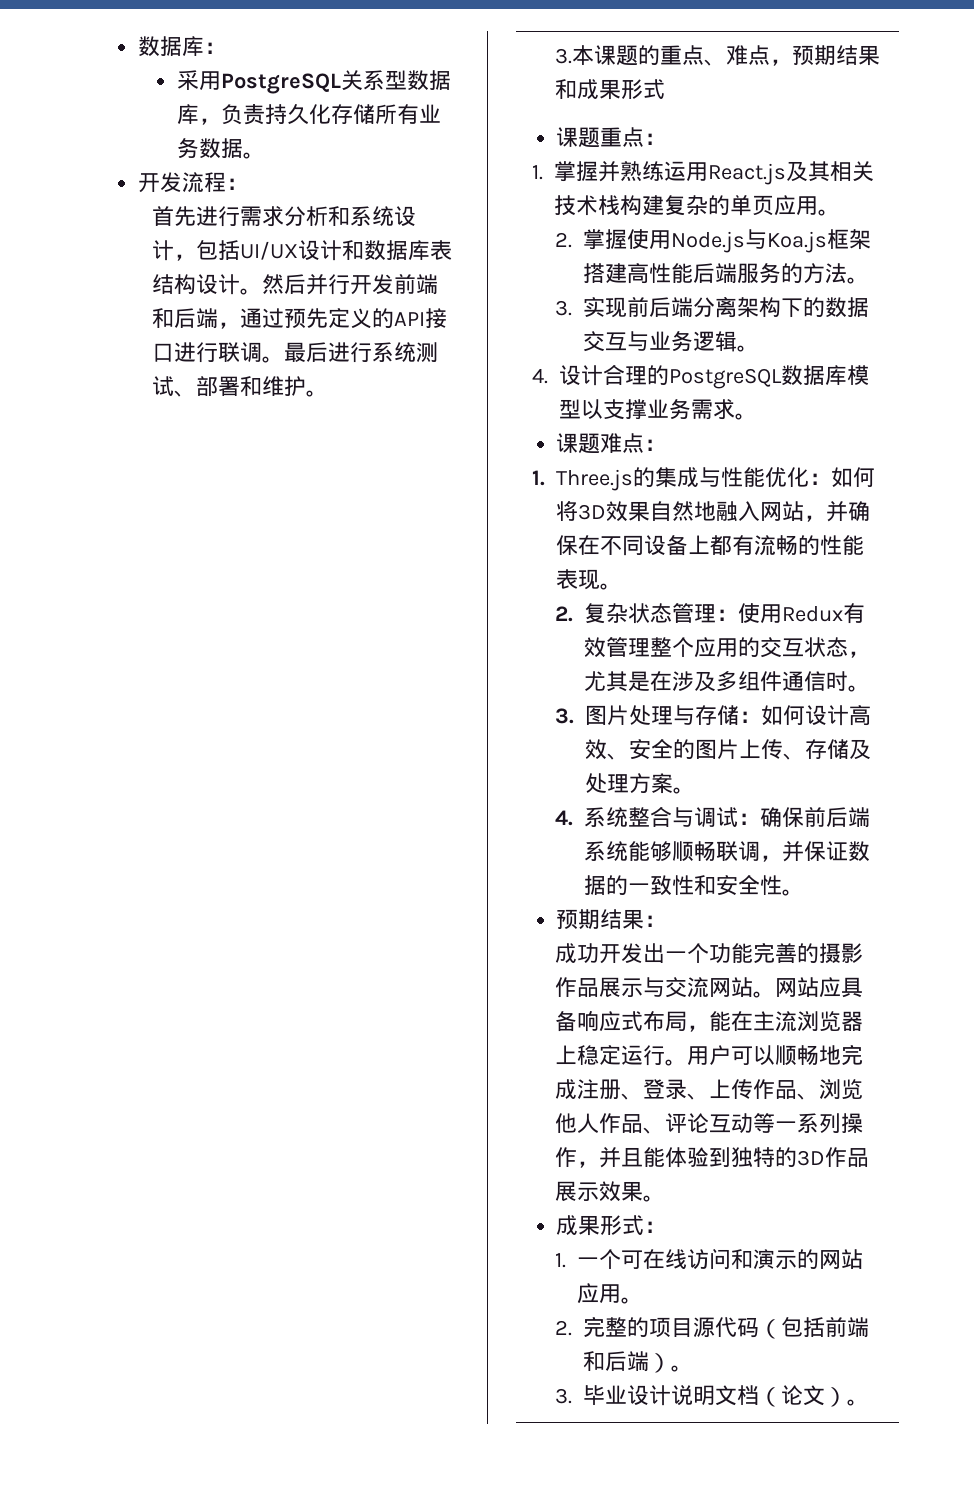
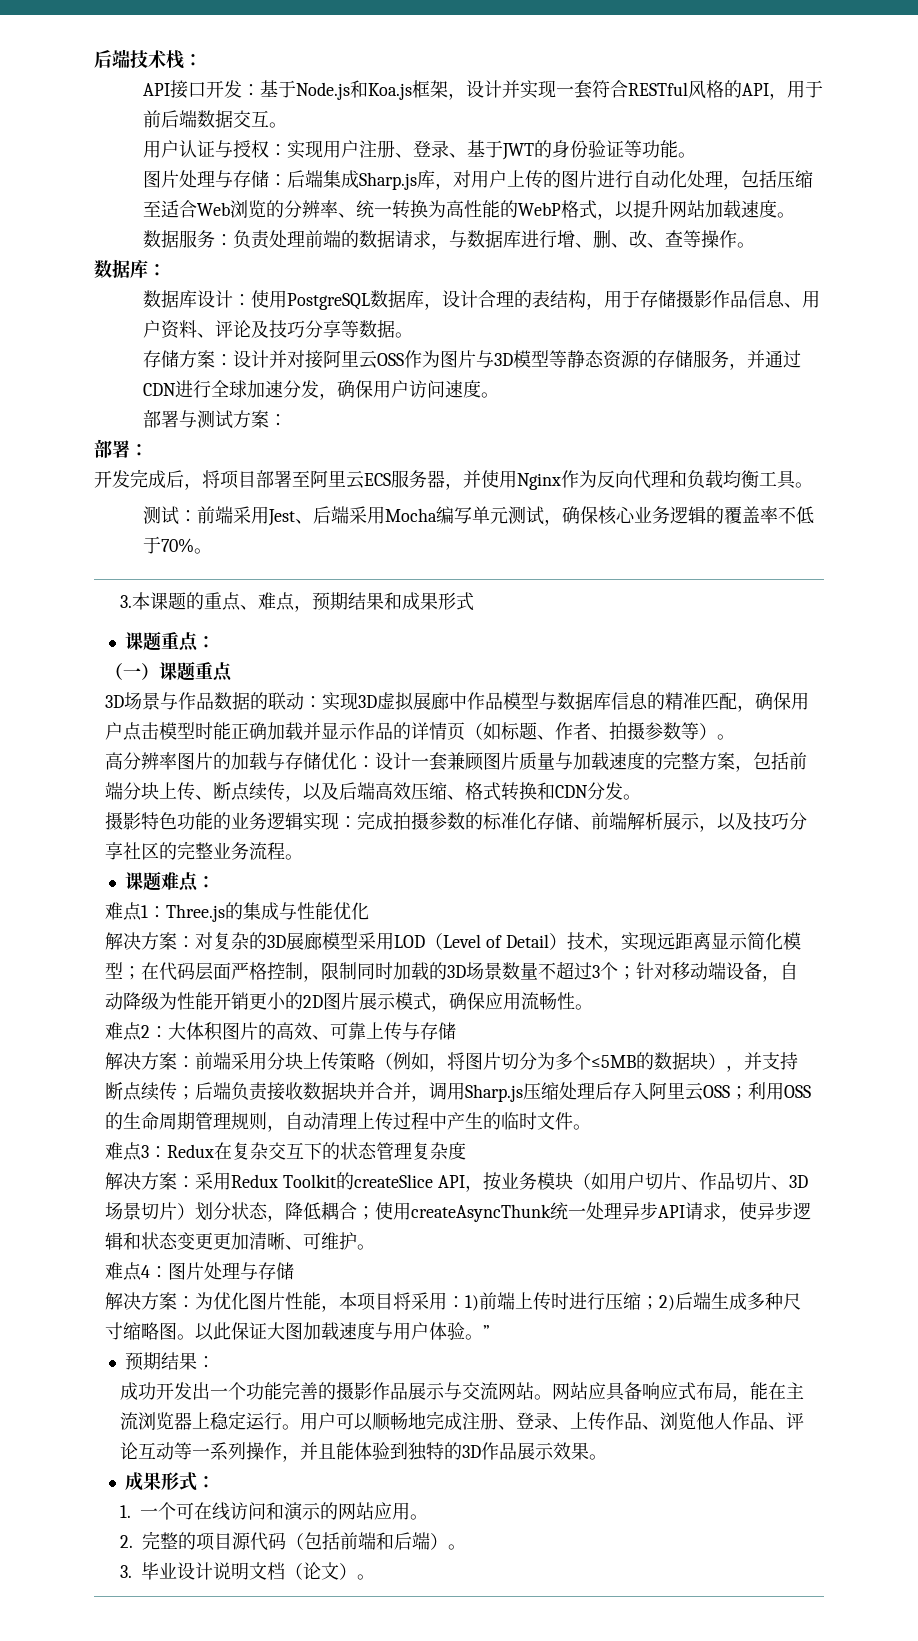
[137,36,226,57] [176,70,451,94] [176,104,441,125] [176,138,265,159] [137,172,248,193] [152,206,417,227] [152,240,453,261] [152,273,439,295] [152,308,448,329] [152,342,439,363] [152,376,307,397] 数据库： // 采用PostgreSQL关系型数据库，负责持久化存储所有业务数据。 // 开发流程： // 首先进行需求分析和系统设计，包括UI/UX设计和数据库表结构设计。然后并行开发前端和后端，通过预先定义的API接口进行联调。最后进行系统测试、部署和维护 -> [94,49,202,69] [143,80,824,100] [143,110,288,128] [143,140,697,160] [143,170,814,190] [143,200,796,220] [143,230,756,250] [94,259,166,278] [143,290,821,310] [143,320,414,339] [143,350,802,370] [143,380,500,400] [143,410,288,429] [94,439,148,458] [94,469,813,490] [143,506,815,526] [143,536,195,554] 后端技术栈： // API接口开发：基于Node.js和Koa.js框架，设计并实现一套符合RESTful风格的API，用于前后端数据交互。 // 用户认证与授权：实现用户注册、登录、基于JWT的身份验证等功能。 // 图片处理与存储：后端集成Sharp.js库，对用户上传的图片进行自动化处理，包括压缩至适合Web浏览的分辨率、统一转换为高性能的WebP格式，以提升网站加载速度。 // 数据服务：负责处理前端的数据请求，与数据库进行增、删、改、查等操作。 // 数据库： // 数据库设计：使用PostgreSQL数据库，设计合理的表结构，用于存储摄影作品信息、用户资料、评论及技巧分享等数据。 // 存储方案：设计并对接阿里云OSS作为图片与3D模型等静态资源的存储服务，并通过CDN进行全球加速分发，确保用户访问速度。 // 部署与测试方案： // 部署： // 开发完成后，将项目部署至阿里云ECS服务器，并使用Nginx作为反向代理和负载均衡工具。 // 测试：前端采用Jest、后端采用Mocha编写单元测试，确保核心业务逻辑的覆盖率不低于70%
[532,161,875,185] [554,195,841,216] [555,229,872,253] [583,263,870,284] [555,296,870,318] [583,331,760,352] [532,364,870,389] [559,399,736,420] 1.掌握并熟练运用React.js及其相关技术栈构建复杂的单页应用。 // 2.掌握使用Node.js与Koa.js框架搭建高性能后端服务的方法。 // 3.实现前后端分离架构下的数据交互与业务逻辑。 // 4.设计合理的PostgreSQL数据库模型以支撑业务需求 -> [105,661,234,682] [105,692,810,712] [105,722,736,741] [105,751,808,772] [105,782,642,802] [105,811,808,832] [105,841,286,860] （一）课题重点 // 3D场景与作品数据的联动：实现3D虚拟展廊中作品模型与数据库信息的精准匹配，确保用户点击模型时能正确加载并显示作品的详情页（如标题、作者、拍摄参数等）。 // 高分辨率图片的加载与存储优化：设计一套兼顾图片质量与加载速度的完整方案，包括前端分块上传、断点续传，以及后端高效压缩、格式转换和CDN分发。 // 摄影特色功能的业务逻辑实现：完成拍摄参数的标准化存储、前端解析展示，以及技巧分享社区的完整业务流程
[532,470,546,486] 1. -> [105,902,167,921] 难点1：
[809,467,876,488] [556,500,871,522] [556,535,865,556] [556,569,623,590] [555,603,866,624] [584,637,871,658] [584,671,871,692] [555,705,872,726] [585,739,872,760] [585,773,696,794] [555,806,871,828] [584,841,871,862] [584,875,805,896] ：如何将3D效果自然地融入网站，并确保在不同设备上都有流畅的性能表现。 // 2.复杂状态管理：使用Redux有效管理整个应用的交互状态，尤其是在涉及多组件通信时。 // 3.图片处理与存储：如何设计高效、安全的图片上传、存储及处理方案。 // 4.系统整合与调试：确保前后端系统能够顺畅联调，并保证数据的一致性和安全性。 -> [105,932,802,952] [105,961,799,982] [105,992,594,1012] [105,1022,457,1041] [105,1052,799,1072] [105,1082,812,1102] [105,1112,592,1132] [105,1142,467,1161] [105,1172,809,1192] [105,1201,812,1222] [105,1232,376,1250] [105,1262,295,1281] [105,1292,802,1312] [105,1322,491,1341] // 解决方案：对复杂的3D展廊模型采用LOD（Level of Detail）技术，实现远距离显示简化模型；在代码层面严格控制，限制同时加载的3D场景数量不超过3个；针对移动端设备，自动降级为性能开销更小的2D图片展示模式，确保应用流畅性。 // 难点2：大体积图片的高效、可靠上传与存储 // 解决方案：前端采用分块上传策略（例如，将图片切分为多个≤5MB的数据块），并支持断点续传；后端负责接收数据块并合并，调用Sharp.js压缩处理后存入阿里云OSS；利用OSS的生命周期管理规则，自动清理上传过程中产生的临时文件。 // 难点3：Redux在复杂交互下的状态管理复杂度 // 解决方案：采用Redux Toolkit的createSlice API，按业务模块（如用户切片、作品切片、3D场景切片）划分状态，降低耦合；使用createAsyncThunk统一处理异步API请求，使异步逻辑和状态变更更加清晰、可维护。 // 难点4：图片处理与存储 // 解决方案：为优化图片性能，本项目将采用：1)前端上传时进行压缩；2)后端生成多种尺寸缩略图。以此保证大图加载速度与用户体验。”

